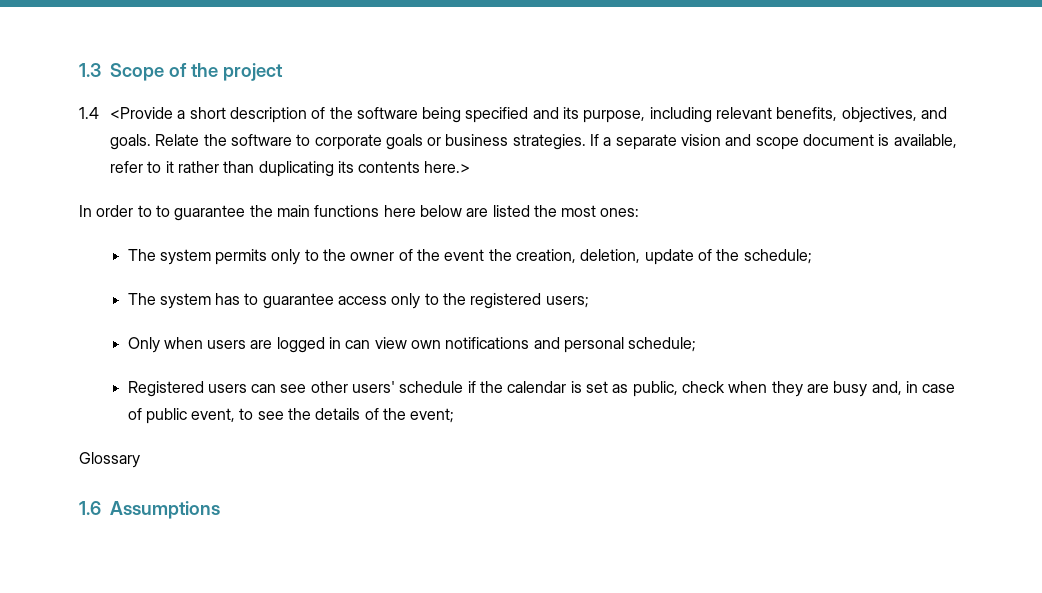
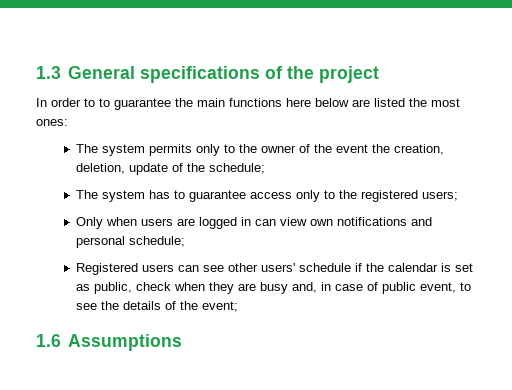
[109,63,164,81] Scope -> [67,66,260,83] General specifications
[79,107,948,123] [109,134,957,150] [109,161,471,177] // 1.4 <Provide a short description of the software being specified and its purpose, including relevant benefits, objectives, and goals. Relate the software to corporate goals or business strategies. If a separate vision and scope document is available, refer to it rather than duplicating its contents here.> -> (379, 74) none
[79,452,140,468] // Glossary -> (239, 306) none

